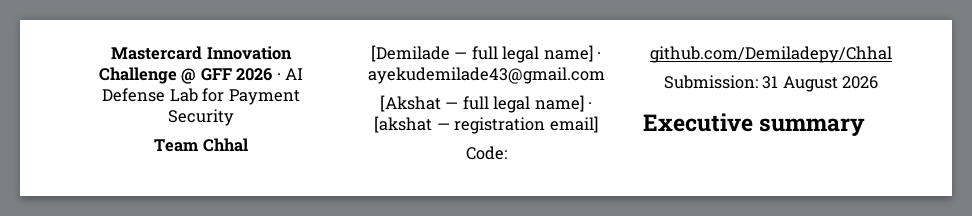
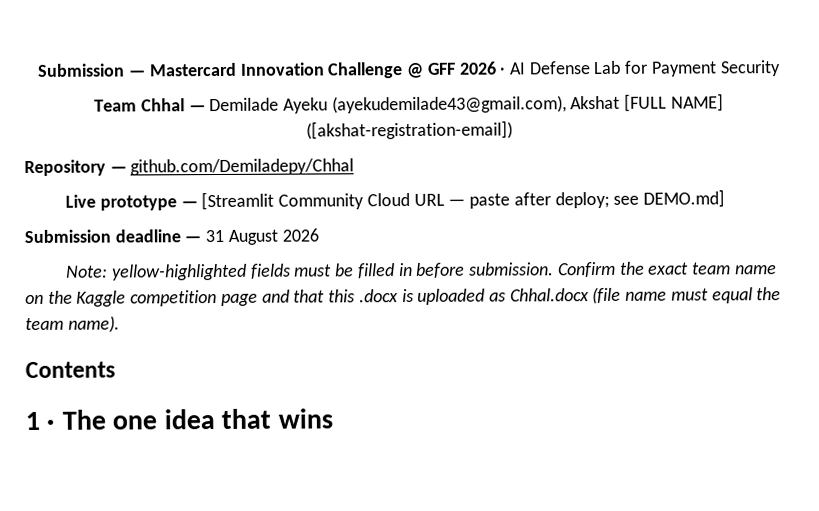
(111, 53) none -> [37,63,147,77] Submission —
[370,45,602,63] [367,67,605,84] [379,95,593,113] [374,116,598,134] [465,146,507,160] [650,46,892,63] [663,75,879,92] [643,113,866,136] // [Demilade — full legal name] · ayekudemilade43@gmail.com // [Akshat — full legal name] · [akshat — registration email] // Code: github.com/Demiladepy/Chhal // Submission: 31 August 2026 // Executive summary -> [188,93,724,114] [305,120,513,140] [24,158,355,177] [65,189,725,211] [24,228,319,245] [66,261,777,281] [25,286,782,307] [25,315,120,333] [25,361,116,379] [25,408,333,431] — Demilade Ayeku (ayekudemilade43@gmail.com), Akshat [FULL NAME] ([akshat-registration-email]) // Repository — github.com/Demiladepy/Chhal // Live prototype — [Streamlit Community Cloud URL — paste after deploy; see DEMO.md] // Submission deadline — 31 August 2026 // Note: yellow-highlighted fields must be filled in before submission. Confirm the exact team name on the Kaggle competition page and that this .docx is uploaded as Chhal.docx (file name must equal the team name). // Contents // 1 · The one idea that wins

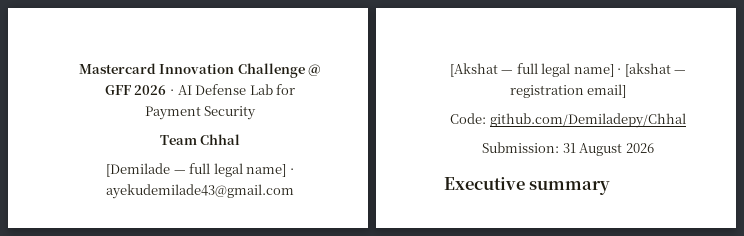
[37,63,147,77] Submission — -> (78, 68) none
[188,93,724,114] [305,120,513,140] [24,158,355,177] [65,189,725,211] [24,228,319,245] [66,261,777,281] [25,286,782,307] [25,315,120,333] [25,361,116,379] [25,408,333,431] — Demilade Ayeku (ayekudemilade43@gmail.com), Akshat [FULL NAME] ([akshat-registration-email]) // Repository — github.com/Demiladepy/Chhal // Live prototype — [Streamlit Community Cloud URL — paste after deploy; see DEMO.md] // Submission deadline — 31 August 2026 // Note: yellow-highlighted fields must be filled in before submission. Confirm the exact team name on the Kaggle competition page and that this .docx is uploaded as Chhal.docx (file name must equal the team name). // Contents // 1 · The one idea that wins -> [106,163,294,177] [106,184,294,199] [449,63,687,77] [509,84,627,98] [450,113,686,128] [482,142,654,156] [444,177,611,195] // [Demilade — full legal name] · ayekudemilade43@gmail.com // [Akshat — full legal name] · [akshat — registration email] // Code: github.com/Demiladepy/Chhal // Submission: 31 August 2026 // Executive summary

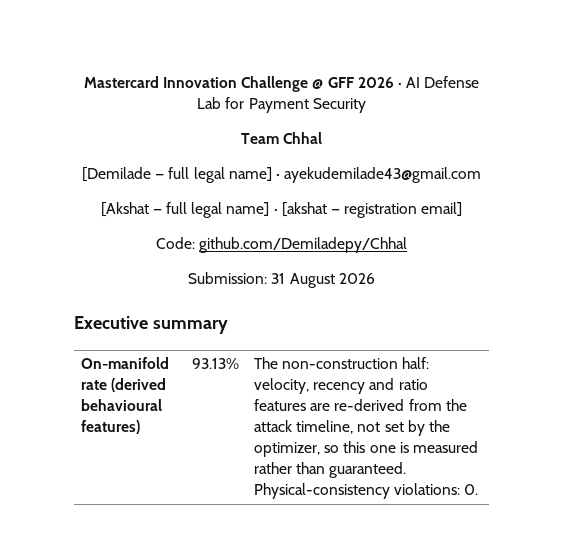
(611, 187) none -> [81,357,170,369] [81,378,167,392] [81,399,163,411] [81,420,141,434] [192,358,240,369] [254,357,430,369] [254,378,428,394] [254,399,467,411] [254,420,450,436] [254,441,478,457] [254,462,407,478] [254,483,479,499] // On-manifold rate (derived behavioural features) | 93.13% | The non-construction half: velocity, recency and ratio features are re-derived from the attack timeline, not set by the optimizer, so this one is measured rather than guaranteed. Physical-consistency violations: 0.

